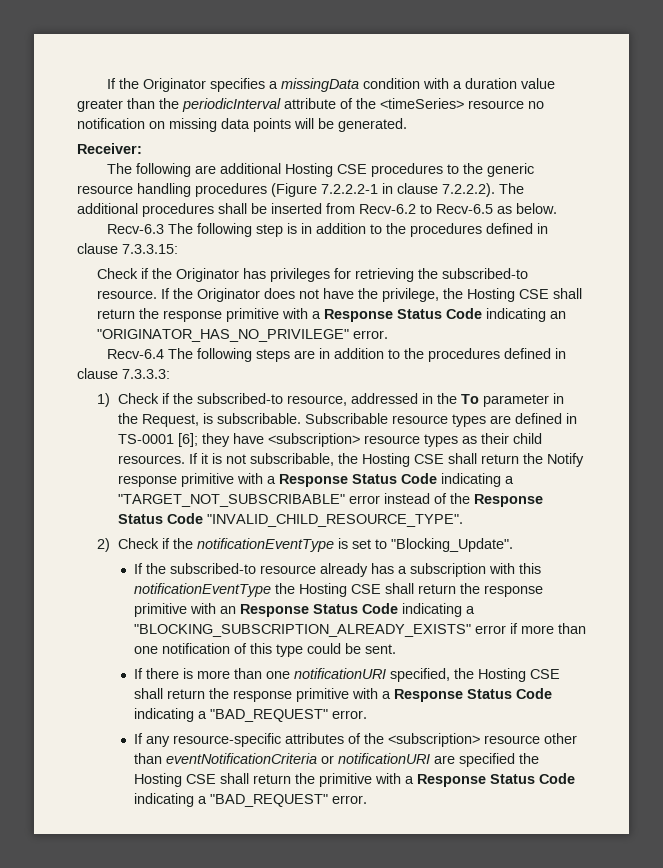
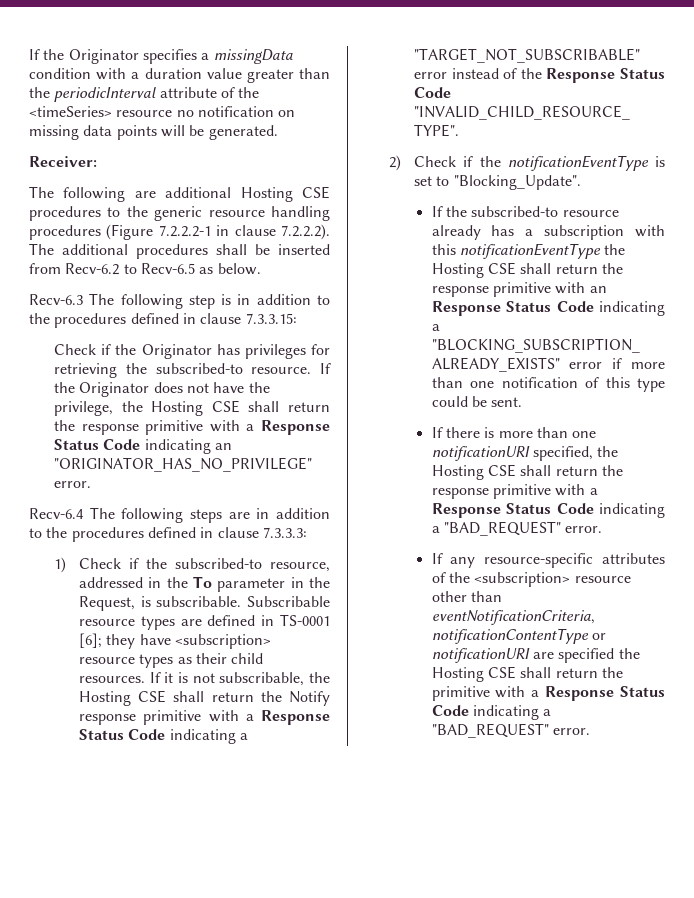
[165,753,317,764] eventNotificationCriteria -> [431,610,595,625] [431,628,589,644] eventNotificationCriteria, notificationContentType

